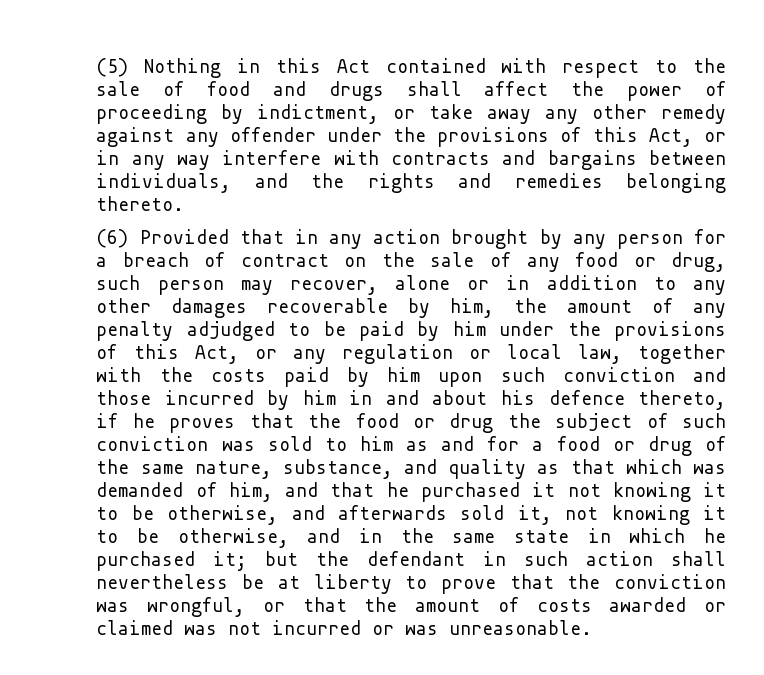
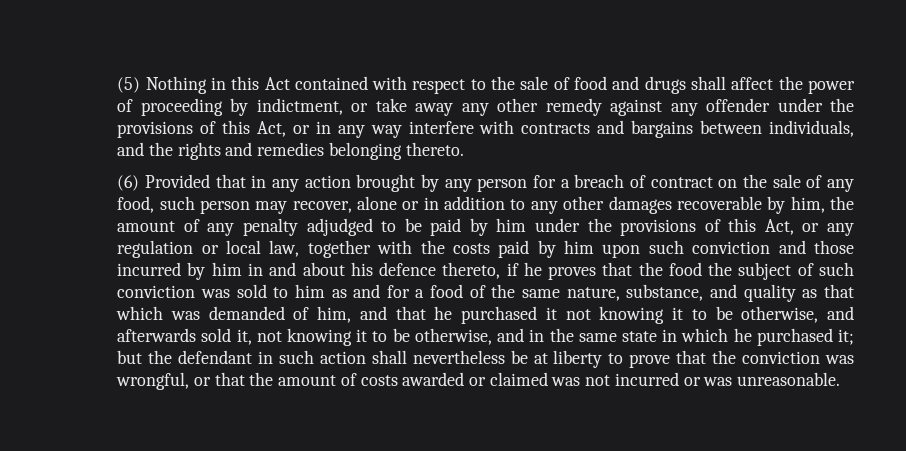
[574,252,727,272] food or drug, -> [117,196,155,213] food,
[412,413,494,433] or drug -> (702, 269) none
[612,436,692,456] or drug -> (464, 291) none

